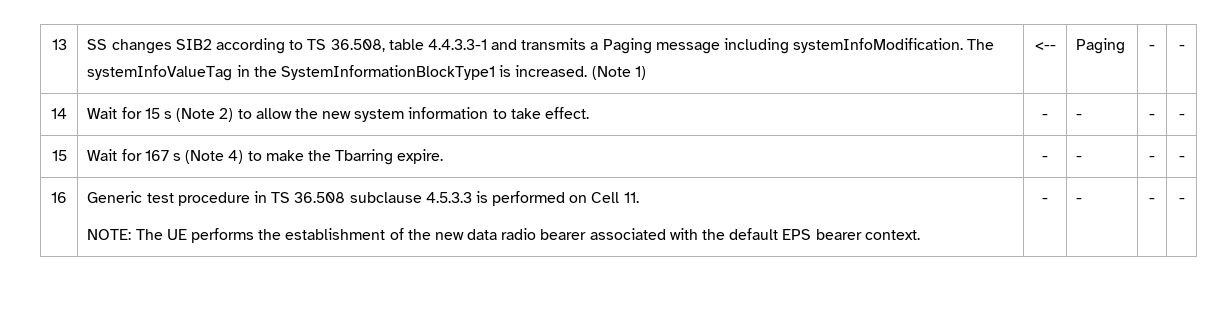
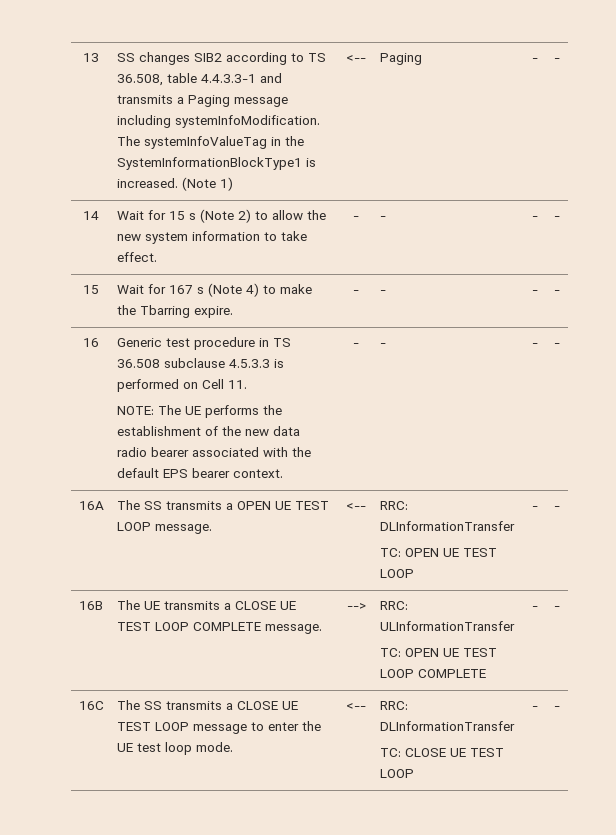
(1185, 200) none -> [78,501,104,510] [116,500,329,510] [116,522,212,534] [346,503,366,510] [379,501,408,510] [379,521,515,531] [379,548,497,557] [379,569,414,578] [532,506,538,510] [553,506,560,510] [79,601,103,610] [116,600,296,610] [116,622,322,634] [346,603,366,610] [379,601,408,610] [379,621,515,631] [379,648,497,657] [379,669,486,678] [532,606,538,610] [553,606,560,610] [78,701,104,710] [116,700,298,710] [116,721,321,734] [116,742,233,755] [346,703,366,710] [379,701,408,710] [379,721,515,731] [379,748,504,757] [379,769,414,778] [532,706,538,710] [553,706,560,710] // 16A | The SS transmits a OPEN UE TEST LOOP message. | <-- | RRC: DLInformationTransfer // TC: OPEN UE TEST LOOP | - | - // 16B | The UE transmits a CLOSE UE TEST LOOP COMPLETE message. | --> | RRC: ULInformationTransfer // TC: OPEN UE TEST LOOP COMPLETE | - | - // 16C | The SS transmits a CLOSE UE TEST LOOP message to enter the UE test loop mode. | <-- | RRC: DLInformationTransfer // TC: CLOSE UE TEST LOOP | - | -

